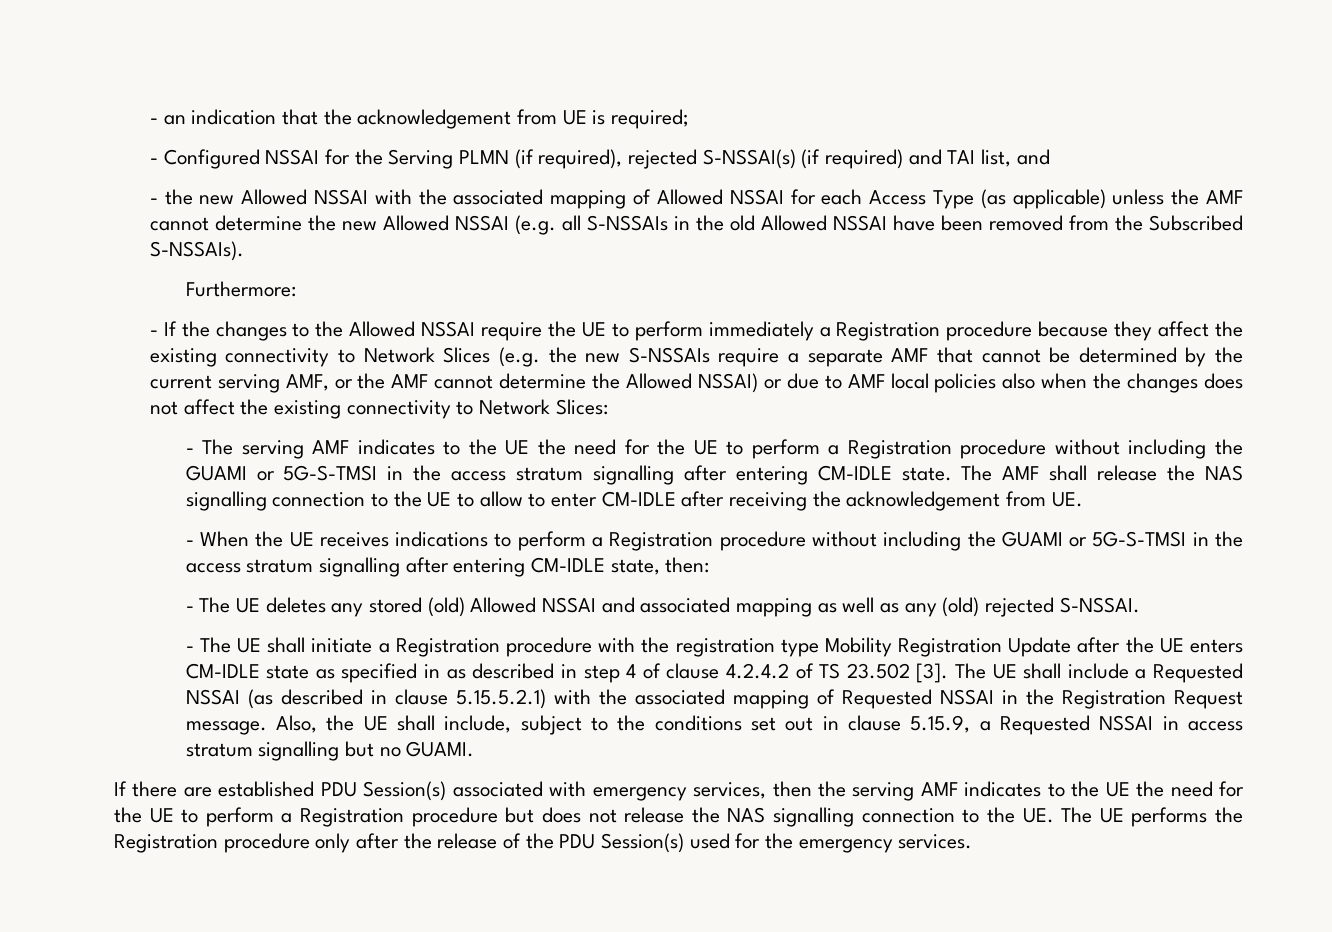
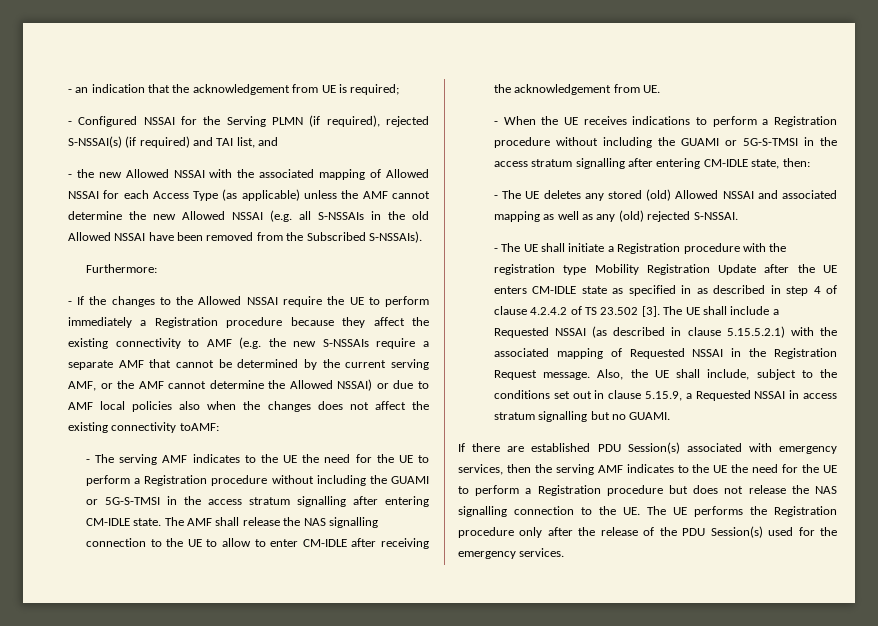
[363,347,491,363] Network Slices -> [206,339,232,347] AMF
[456,399,608,415] to Network Slices: -> [179,423,219,431] toAMF:

